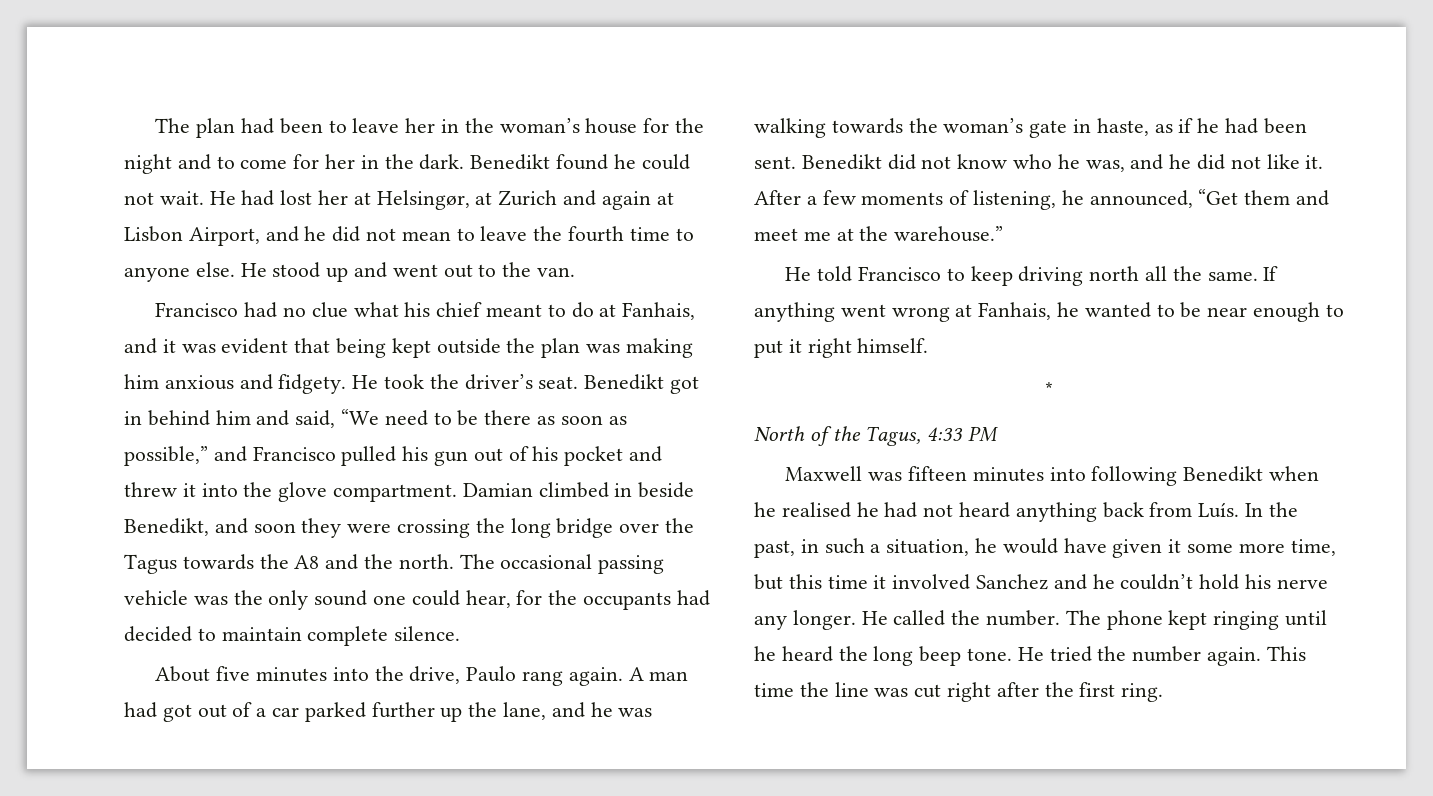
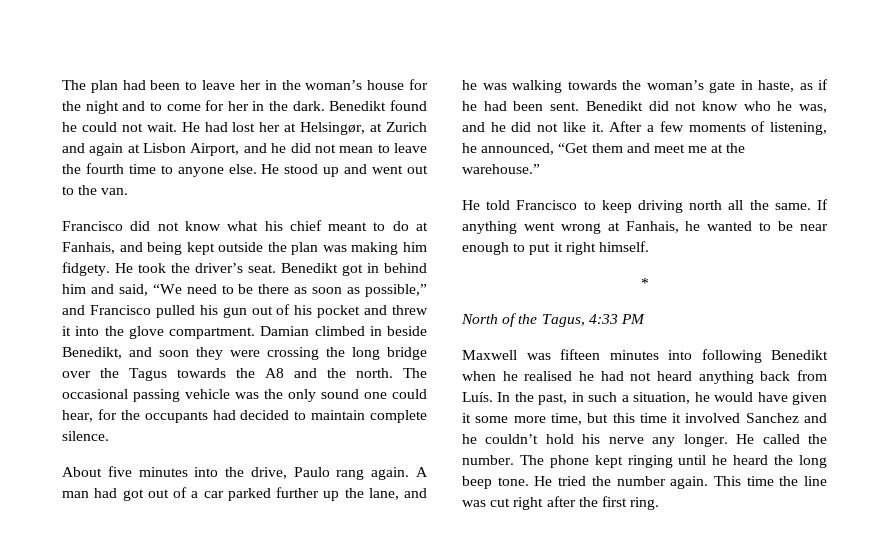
[244,302,348,318] had no clue -> [130,221,221,231] did not know
[162,338,331,354] it was evident that -> (143, 247) none
[164,374,273,390] anxious and -> (427, 247) none

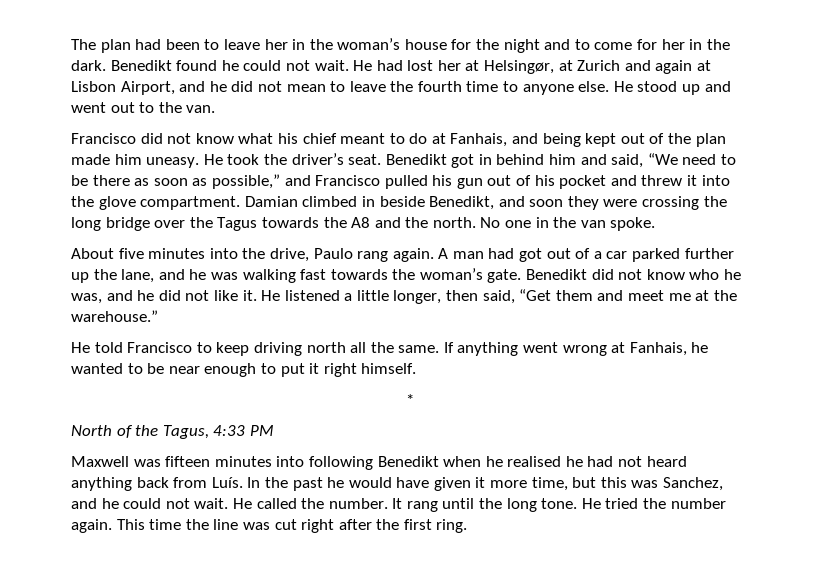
[218,242,427,255] [62,262,110,276] outside the plan was making him fidgety. -> [620,133,726,147] [71,154,200,168] out of the plan made him uneasy.
[403,368,427,378] [62,389,427,402] [62,409,427,423] [62,431,109,441] The occasional passing vehicle was the only sound one could hear, for the occupants had decided to maintain complete silence. -> [480,217,656,231] No one in the van spoke.
(562, 86) none -> [300,269,327,280] fast
[709,79,828,93] [462,101,580,111] gate in haste, as if he had been sent. -> [487,269,522,283] gate.
[609,121,827,135] [462,143,555,155] After a few moments of listening, he announced, -> [261,290,515,304] He listened a little longer, then said,
[538,392,691,405] past, in such a situation, -> [292,477,323,491] past
[475,416,509,423] some -> (486, 482) none
[639,413,827,423] [462,434,827,447] [462,455,827,468] [462,476,492,489] time it involved Sanchez and he couldn’t hold his nerve any longer. He called the number. The phone kept ringing until he heard the long beep -> [631,477,724,491] [71,498,537,512] was Sanchez, and he could not wait. He called the number. It rang until the long

